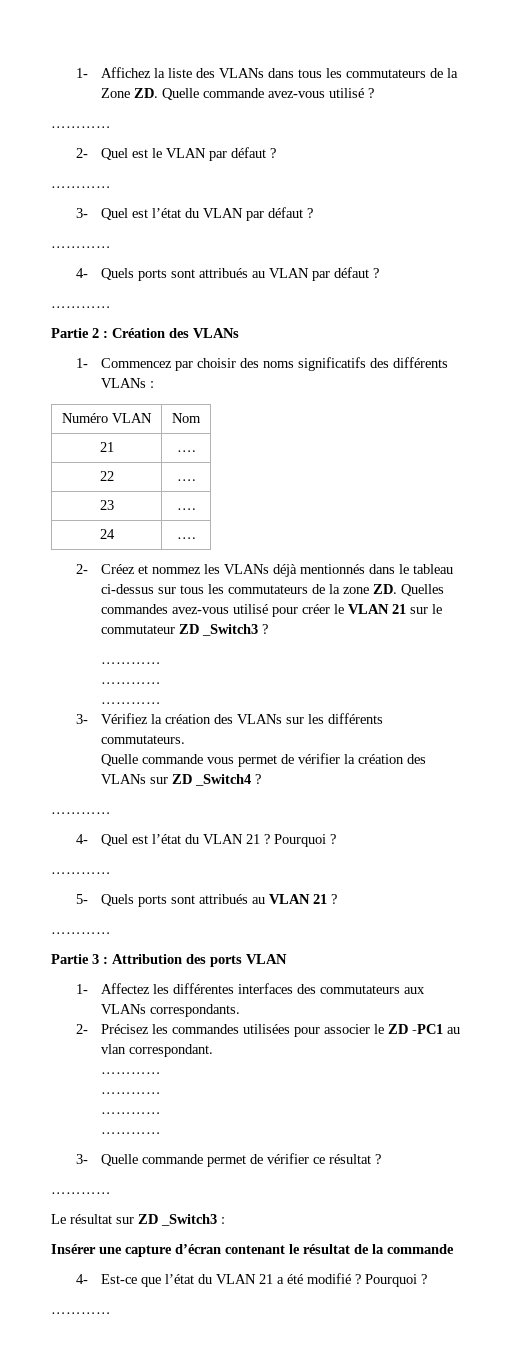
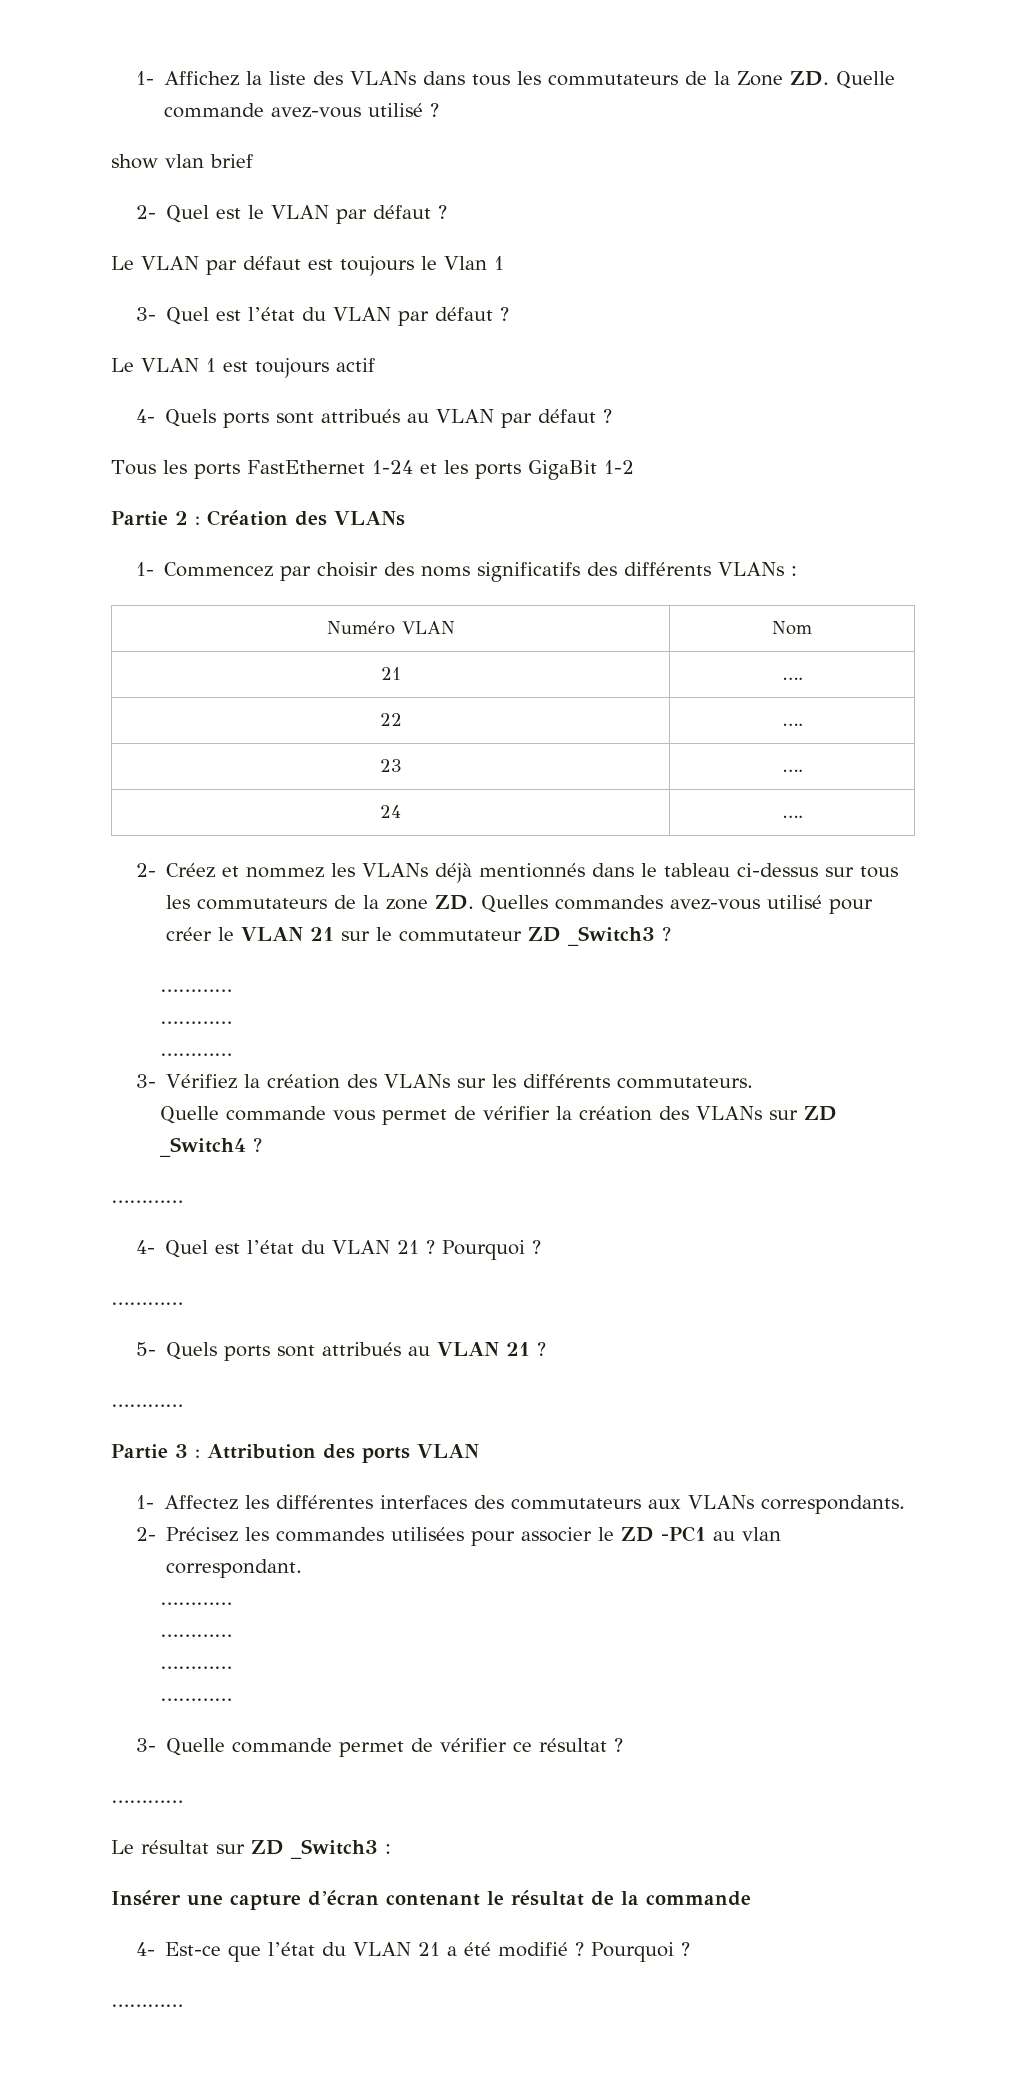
[51,126,111,128] ………… -> [111,154,253,169] show vlan brief
[51,186,111,188] ………… -> [111,256,504,276] Le VLAN par défaut est toujours le Vlan 1
[51,246,111,248] ………… -> [111,358,375,378] Le VLAN 1 est toujours actif
[51,306,111,308] ………… -> [111,460,634,480] Tous les ports FastEthernet 1-24 et les ports GigaBit 1-2

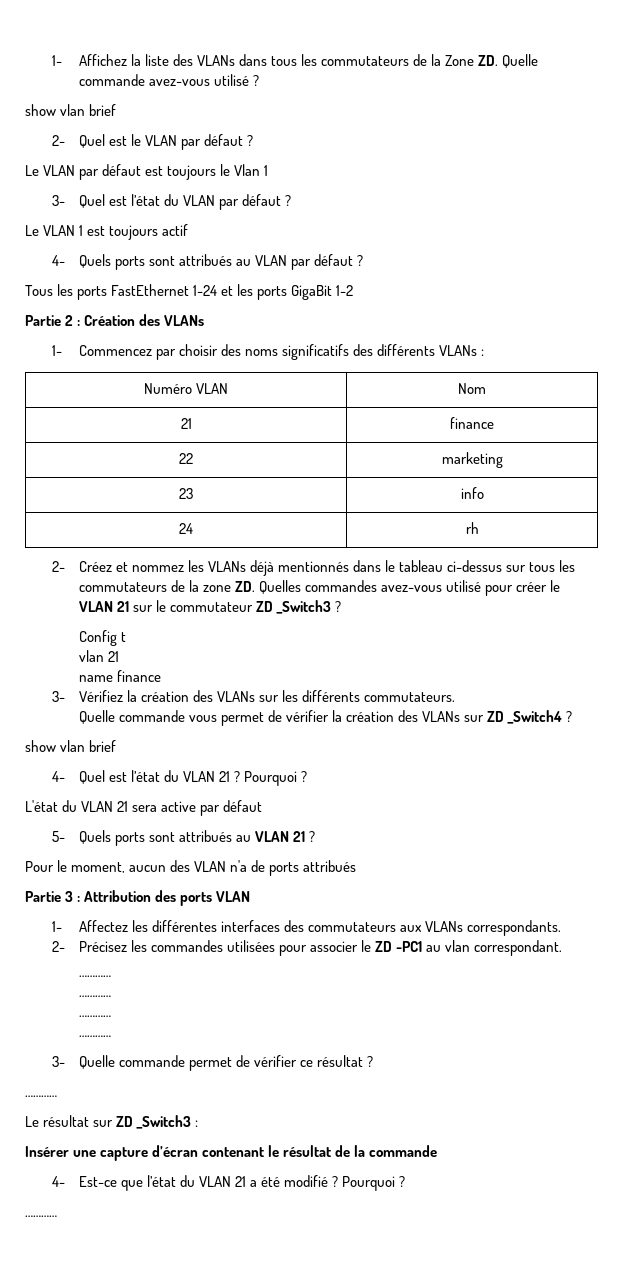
[781,677,803,680] …. -> [450,417,494,429] finance
[781,723,803,726] …. -> [441,452,503,468] marketing
[781,769,803,772] …. -> [460,487,484,499] info
[781,815,803,818] …. -> [465,522,479,534] rh
[160,989,233,992] [160,1021,233,1024] [160,1053,233,1056] ………… // ………… // ………… -> [78,630,126,646] [78,650,119,662] [78,670,161,682] Config t // vlan 21 // name finance
[111,1200,183,1203] ………… -> [25,740,117,752] show vlan brief
[111,1302,183,1305] ………… -> [25,800,263,816] L'état du VLAN 21 sera active par défaut
[111,1404,183,1407] ………… -> [25,860,357,876] Pour le moment, aucun des VLAN n'a de ports attribués

